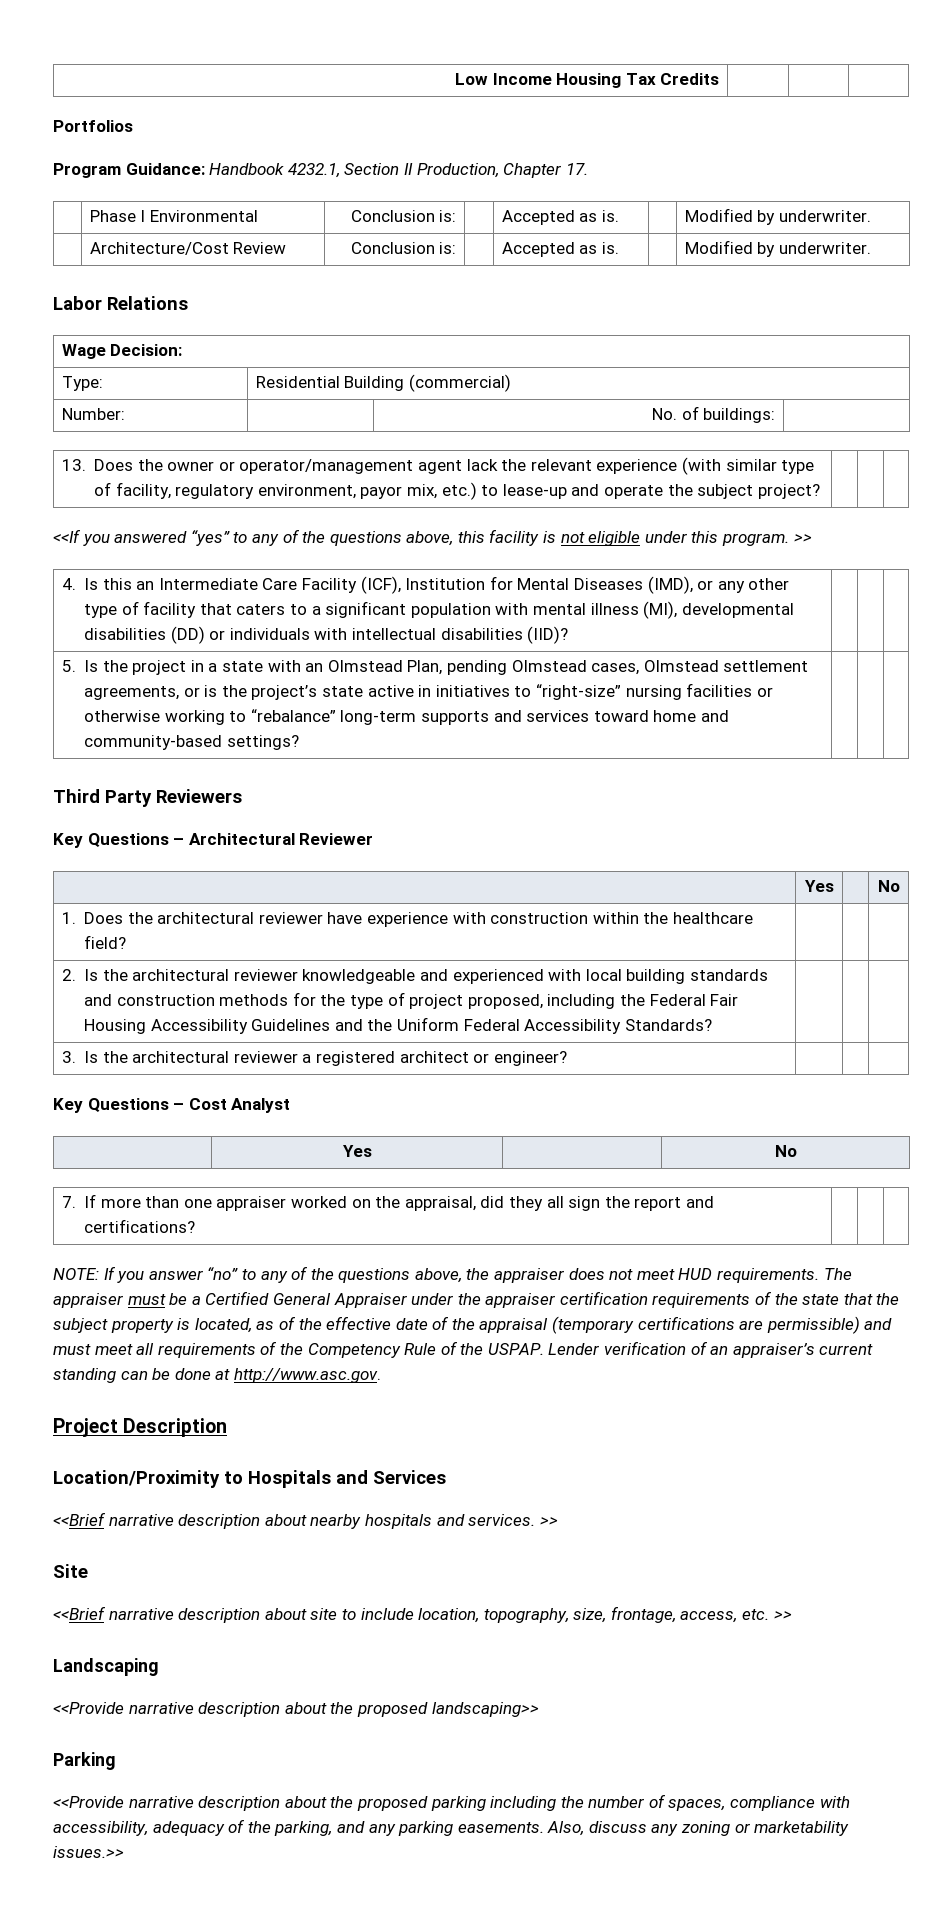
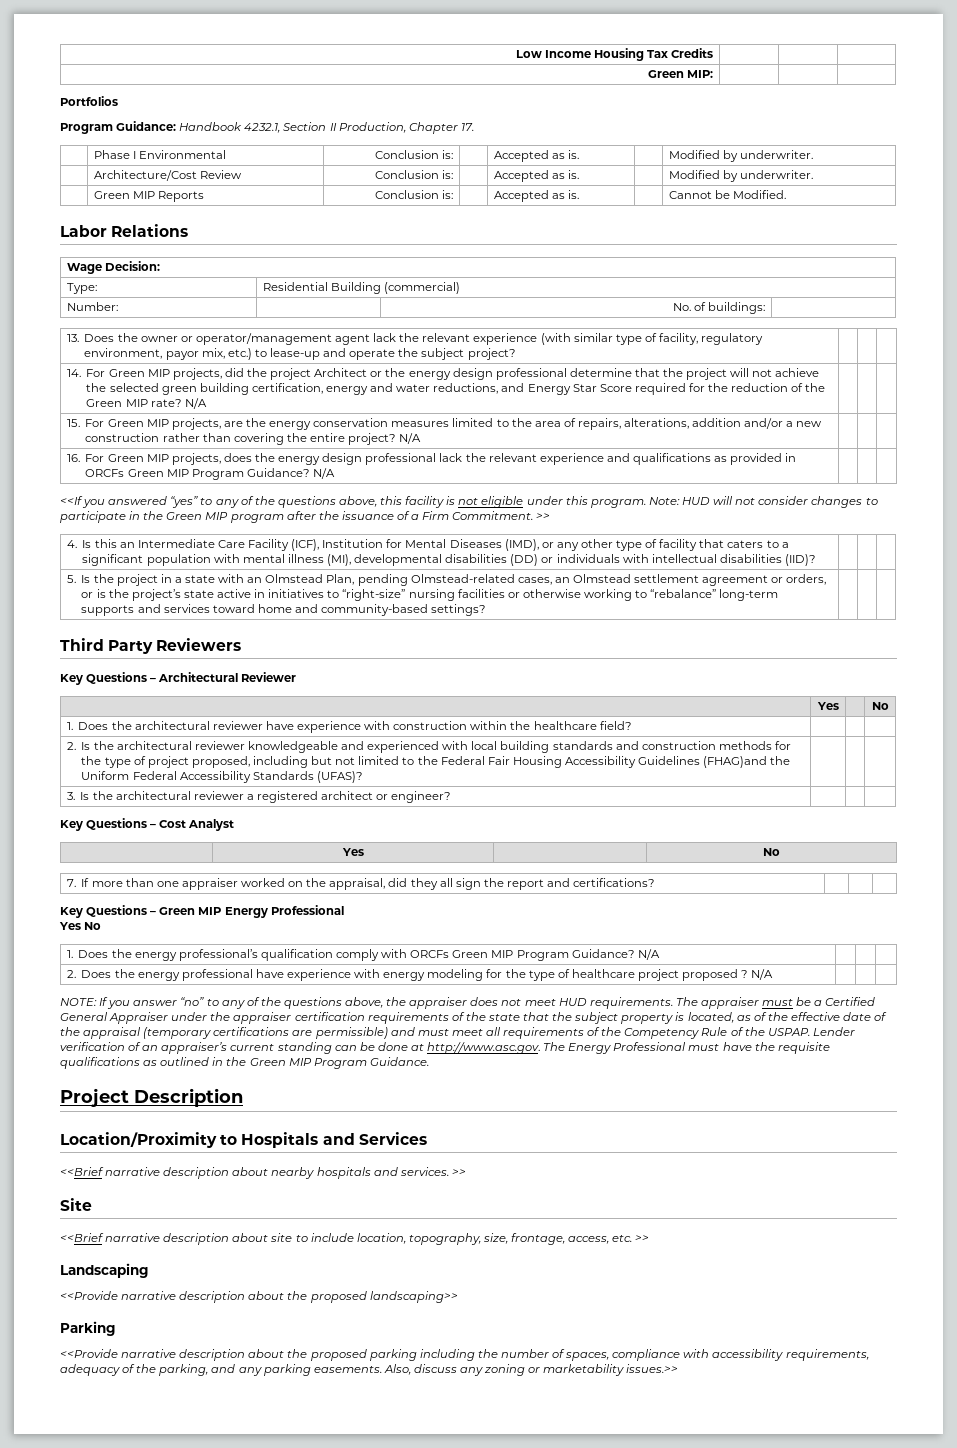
(720, 79) none -> [648,70,714,78] // Green MIP: | | |
(871, 248) none -> [93,191,204,202] [375,190,454,199] [493,190,579,202] [668,190,786,199] // | Green MIP Reports | Conclusion is: | | Accepted as is. | | Cannot be Modified.
(820, 491) none -> [66,368,820,380] [86,383,826,395] [86,398,207,409] [66,418,823,430] [85,433,422,445] [66,453,797,465] [85,468,335,480] // 14. For Green MIP projects, did the project Architect or the energy design professional determine that the project will not achieve the selected green building certification, energy and water reductions, and Energy Star Score required for the reduction of the Green MIP rate? N/A | | | // 15. For Green MIP projects, are the energy conservation measures limited to the area of repairs, alterations, addition and/or a new construction rather than covering the entire project? N/A | | | // 16. For Green MIP projects, does the energy design professional lack the relevant experience and qualifications as provided in ORCFs Green MIP Program Guidance? N/A | | |
(790, 539) none -> [648,496,878,508] [60,511,534,523] Note: HUD will not consider changes to participate in the Green MIP program after the issuance of a Firm Commitment.
[511,660,809,675] [84,686,180,700] Olmstead cases, Olmstead settlement agreements, -> [410,574,827,586] Olmstead-related cases, an Olmstead settlement agreement or orders,
(616, 1001) none -> [311,756,415,765] but not limited to
[334,1019,363,1031] and -> [703,756,768,768] (FHAG)and
[624,1019,712,1031] Standards? -> [252,771,363,783] Standards (UFAS)?
(196, 1226) none -> [60,905,344,918] [59,922,102,930] [66,949,660,961] [66,969,774,981] // Key Questions – Green MIP Energy Professional // Yes No // 1. Does the energy professional’s qualification comply with ORCFs Green MIP Program Guidance? N/A | | | // 2. Does the energy professional have experience with energy modeling for the type of healthcare project proposed ? N/A | | |
(381, 1375) none -> [543,1042,830,1054] [60,1057,429,1069] The Energy Professional must have the requisite qualifications as outlined in the Green MIP Program Guidance.
[53,1821,148,1836] accessibility, -> [712,1349,869,1361] accessibility requirements,

